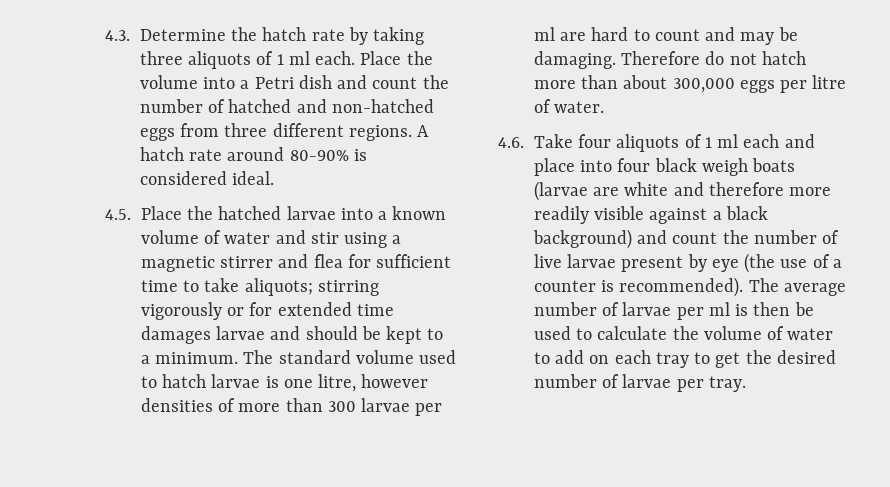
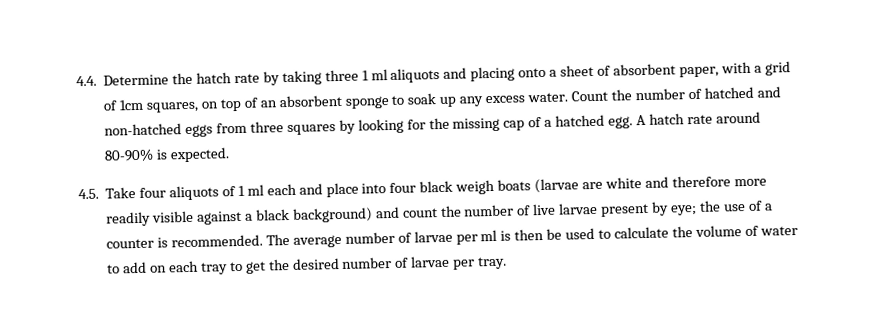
[105,30,130,41] 4.3. -> [76,75,97,87] 4.4.
[188,51,433,69] [139,75,418,89] aliquots of 1 ml each. Place the volume into a Petri dish and count -> [361,61,791,83] [103,90,608,113] 1 ml aliquots and placing onto a sheet of absorbent paper, with a grid of 1cm squares, on top of an absorbent sponge to soak up any excess water. Count
[272,123,412,141] different regions. -> [286,114,634,136] squares by looking for the missing cap of a hatched egg.
[139,171,275,185] [105,206,447,220] [140,230,402,248] [140,254,452,272] [140,278,379,296] [140,302,394,320] [140,326,444,344] [140,350,457,364] [140,374,429,392] [140,398,443,416] [533,27,798,45] [533,51,806,69] [533,75,847,93] [533,99,605,113] [498,137,524,148] considered ideal. // 4.5. Place the hatched larvae into a known volume of water and stir using a magnetic stirrer and flea for sufficient time to take aliquots; stirring vigorously or for extended time damages larvae and should be kept to a minimum. The standard volume used to hatch larvae is one litre, however densities of more than 300 larvae per ml are hard to count and may be damaging. Therefore do not hatch more than about 300,000 eggs per litre of water. // 4.6. -> [170,147,231,163] [78,188,99,200] expected. // 4.5.
[711,253,776,273] eye (the -> [670,200,721,216] eye; the
[619,277,744,297] recommended). -> [171,234,264,248] recommended.

